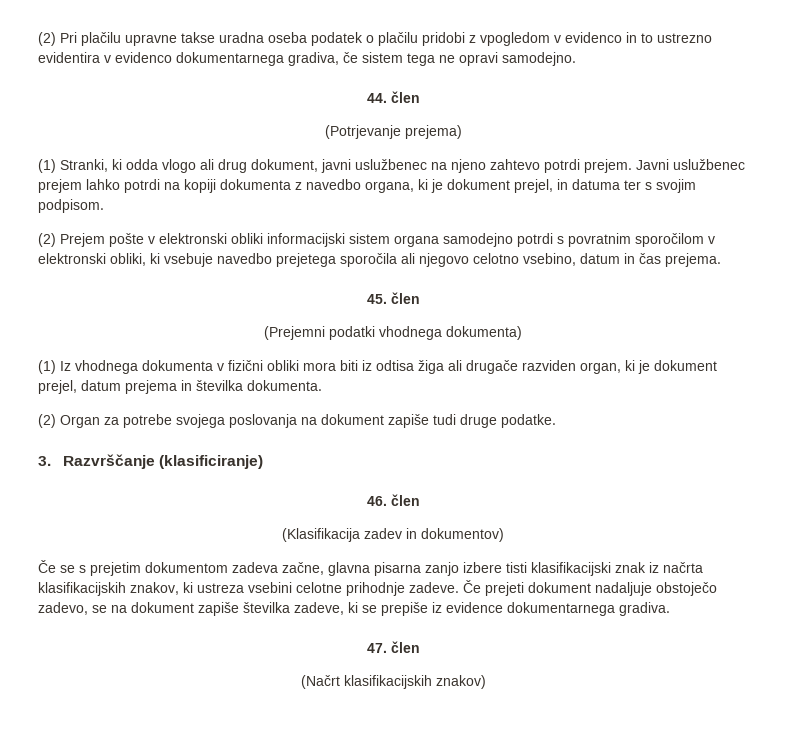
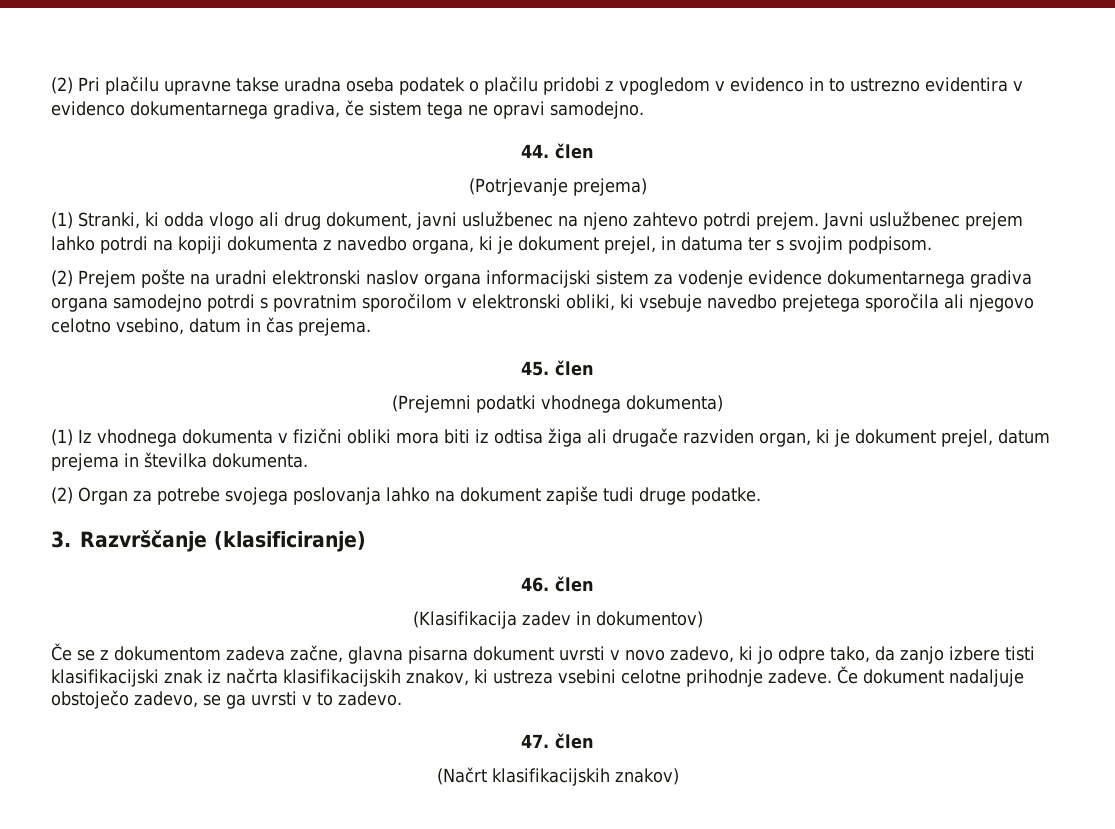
[148,233,390,247] v elektronski obliki informacijski sistem -> [190,270,1032,288] na uradni elektronski naslov organa informacijski sistem za vodenje evidence dokumentarnega gradiva
(297, 421) none -> [386,487,430,502] lahko
[79,562,141,576] s prejetim -> [100,650,109,660] z
(421, 569) none -> [473,646,895,664] dokument uvrsti v novo zadevo, ki jo odpre tako, da
[485,582,524,596] prejeti -> (858, 675) none
[111,602,670,616] na dokument zapiše številka zadeve, ki se prepiše iz evidence dokumentarnega gradiva. -> [226,691,402,709] ga uvrsti v to zadevo.

